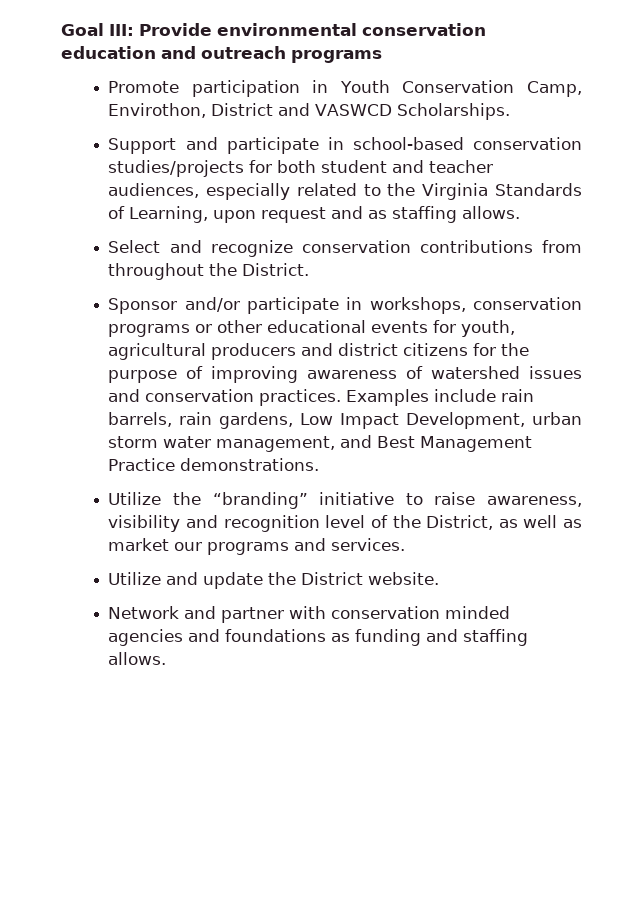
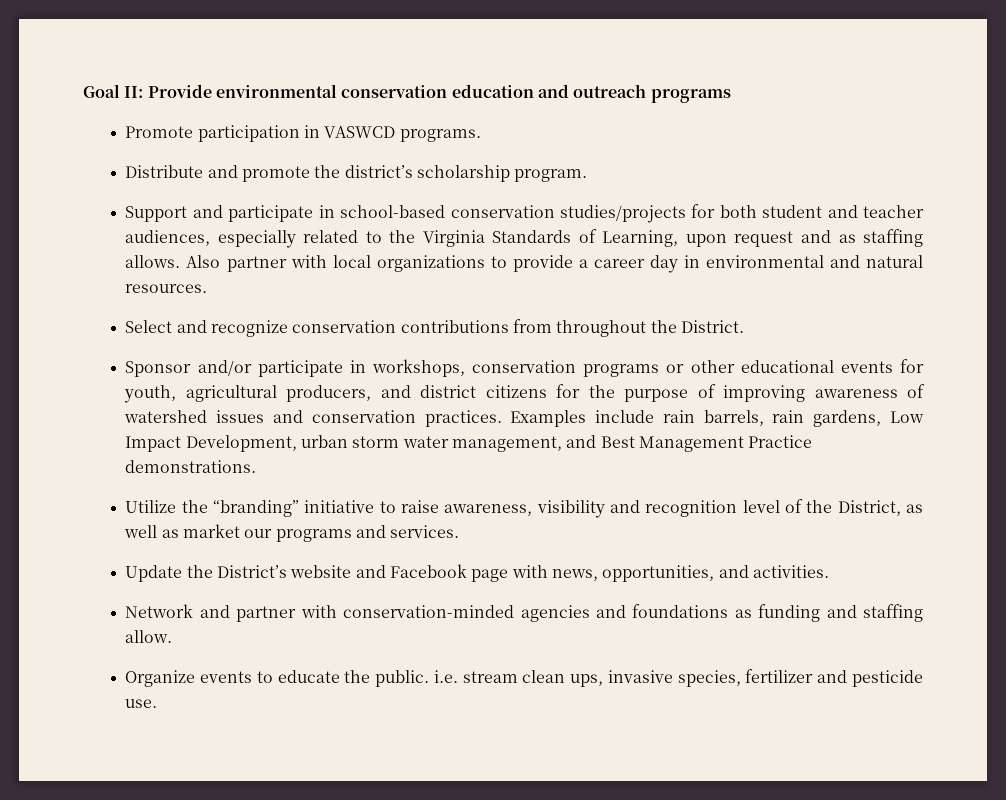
[109,24,134,36] III: -> [124,86,144,98] II:
[339,80,582,97] [108,103,511,120] Youth Conservation Camp, Envirothon, District and VASWCD Scholarships. -> [324,126,481,142] [125,165,588,182] VASWCD programs. // Distribute and promote the district’s scholarship program.
(521, 212) none -> [186,255,924,273] [125,284,208,293] Also partner with local organizations to provide a career day in environmental and natural resources.
[211,343,297,360] producers -> [286,385,372,402] producers,
[108,572,440,589] Utilize and update the District website. -> [125,564,829,582] Update the District’s website and Facebook page with news, opportunities, and activities.
[331,606,511,619] conservation minded -> [343,605,515,618] conservation-minded
[108,652,167,665] allows. -> [125,630,173,643] [125,669,923,687] [125,699,158,708] allow. // Organize events to educate the public. i.e. stream clean ups, invasive species, fertilizer and pesticide use.

